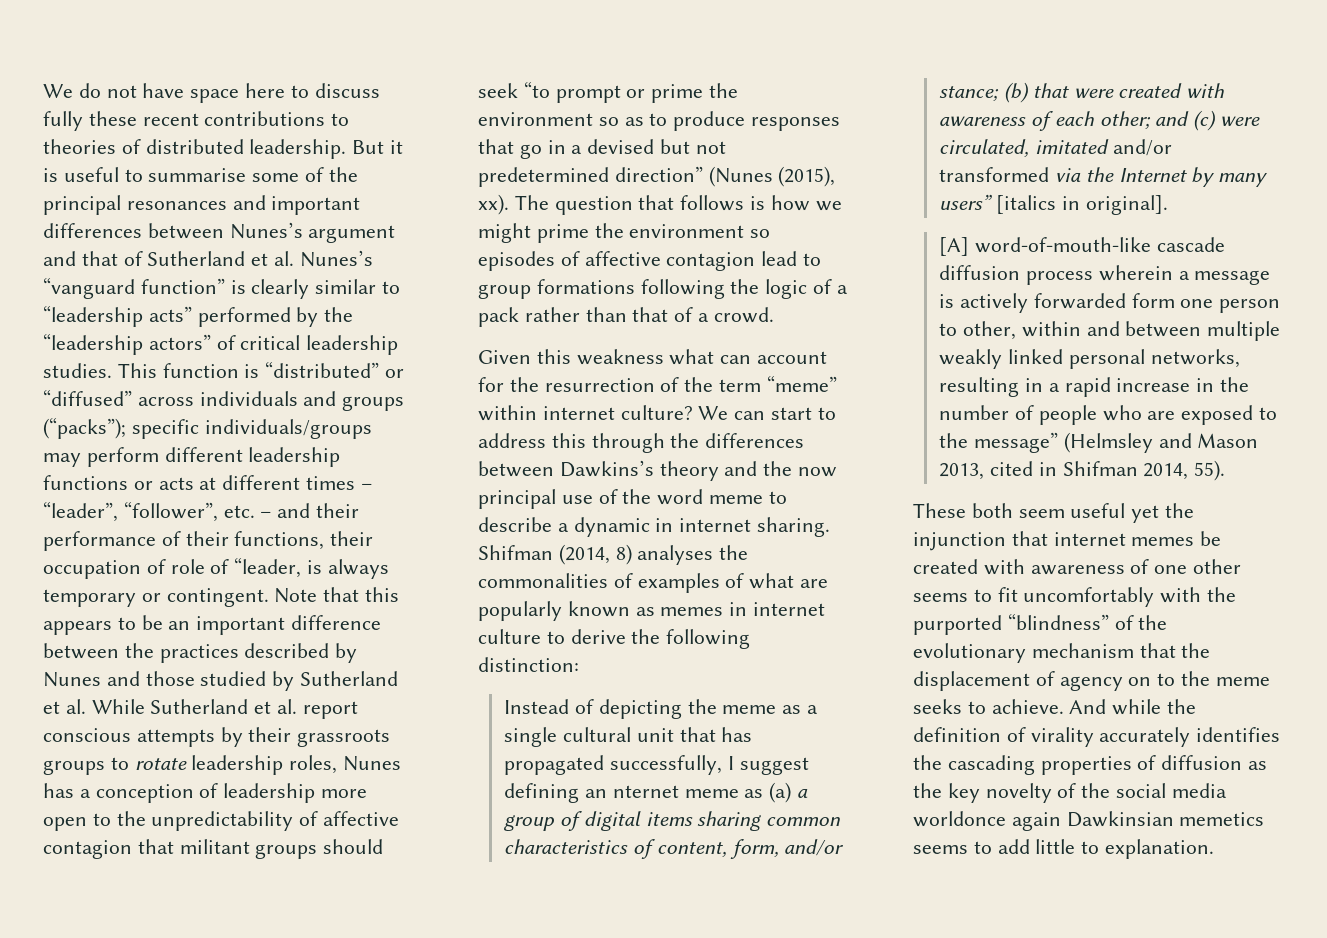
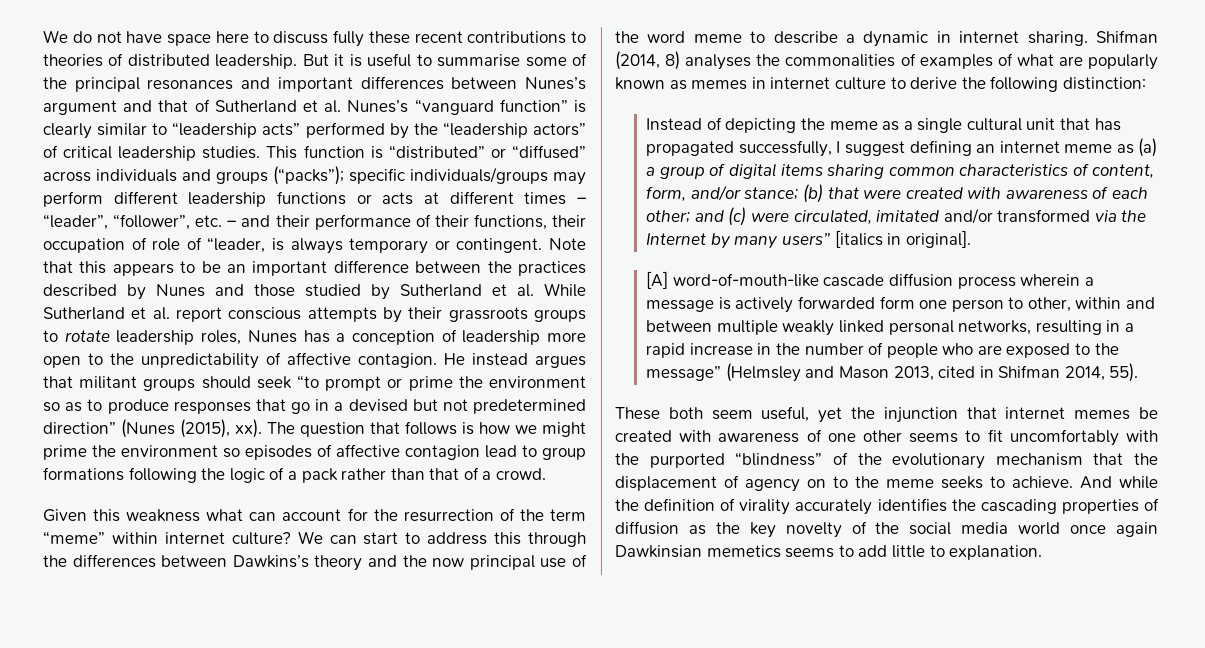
[43,840,132,859] contagion -> [358,353,586,368] contagion. He instead argues
[612,785,679,798] nternet -> [999,141,1060,153] internet
[1070,503,1126,518] useful -> [761,406,810,422] useful,
[913,811,1006,827] worldonce -> [1018,522,1107,535] world once

